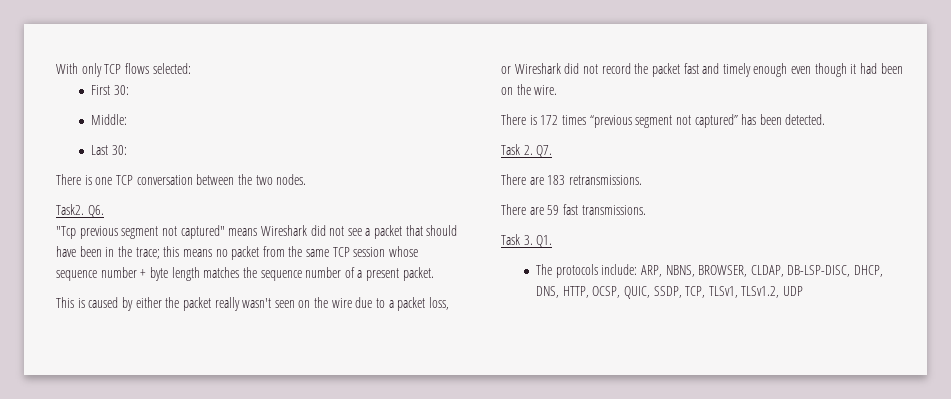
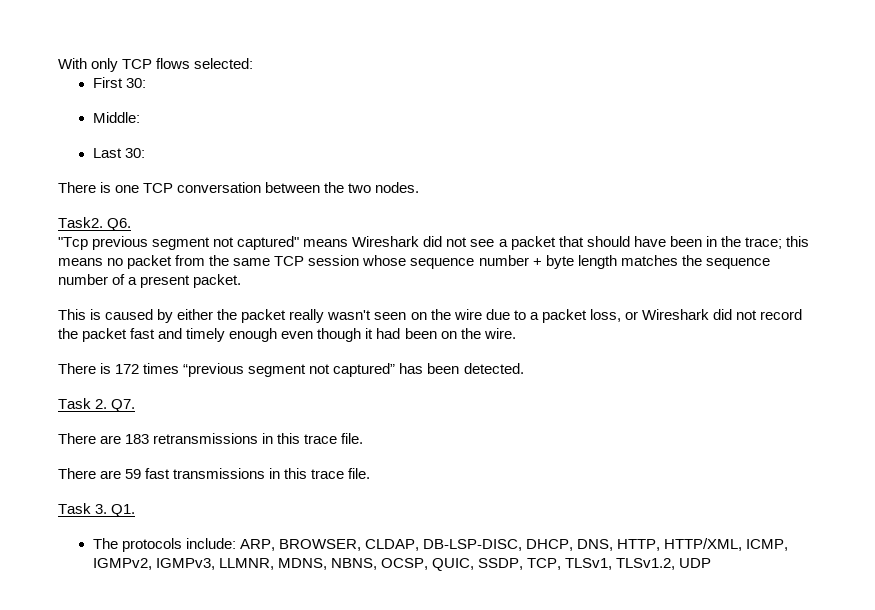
[568,175,642,185] retransmissions. -> [153,433,364,444] retransmissions in this trace file.
[581,205,646,215] transmissions. -> [173,468,371,479] transmissions in this trace file.
[665,265,695,277] NBNS, -> (276, 545) none
(589, 292) none -> [664,538,789,551] [92,558,378,570] HTTP/XML, ICMP, IGMPv2, IGMPv3, LLMNR, MDNS, NBNS,

